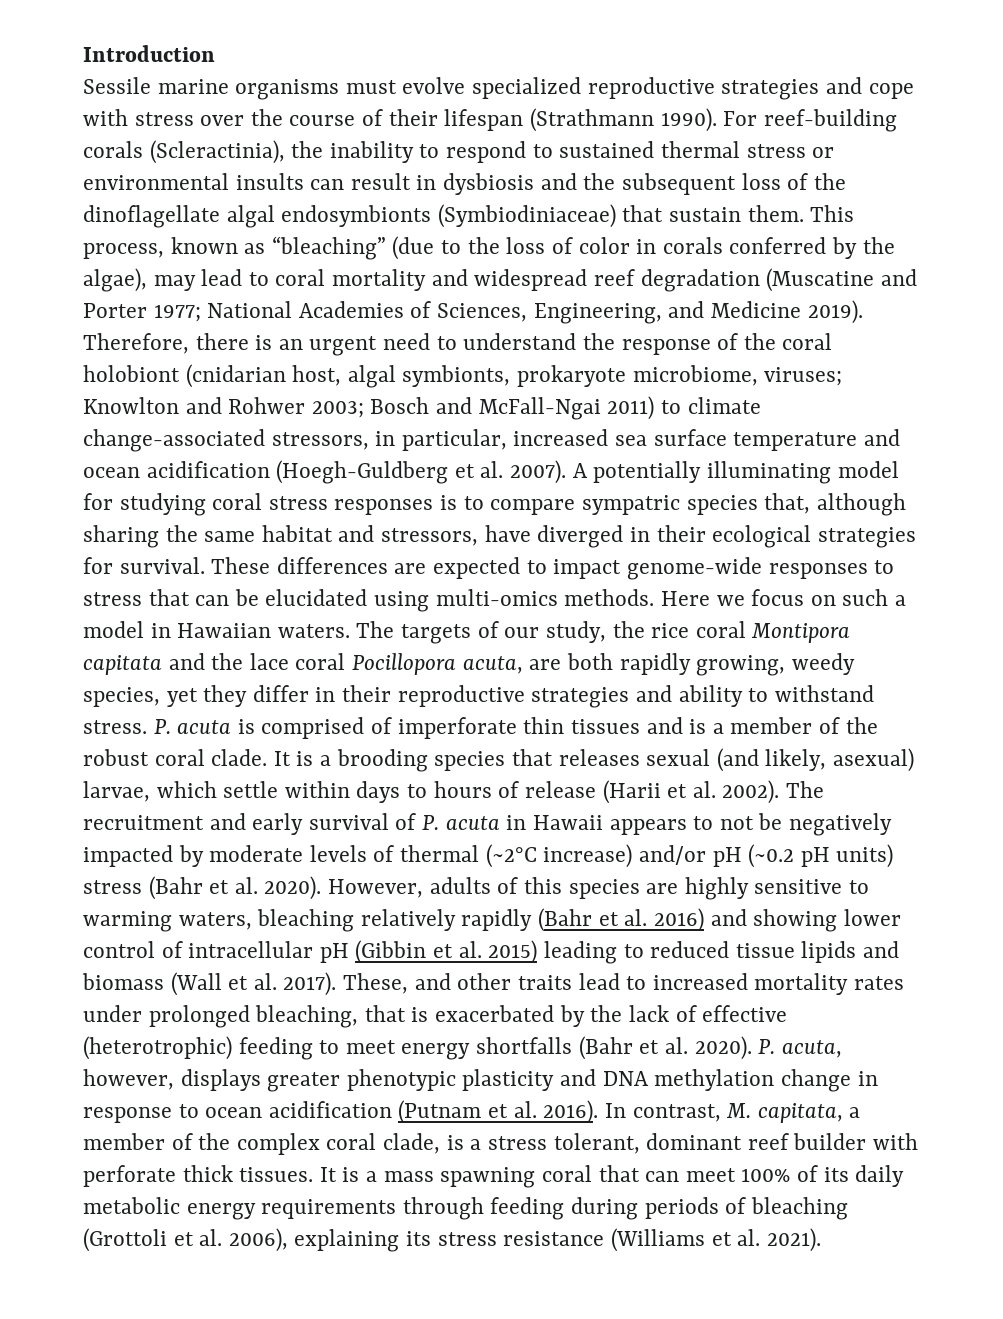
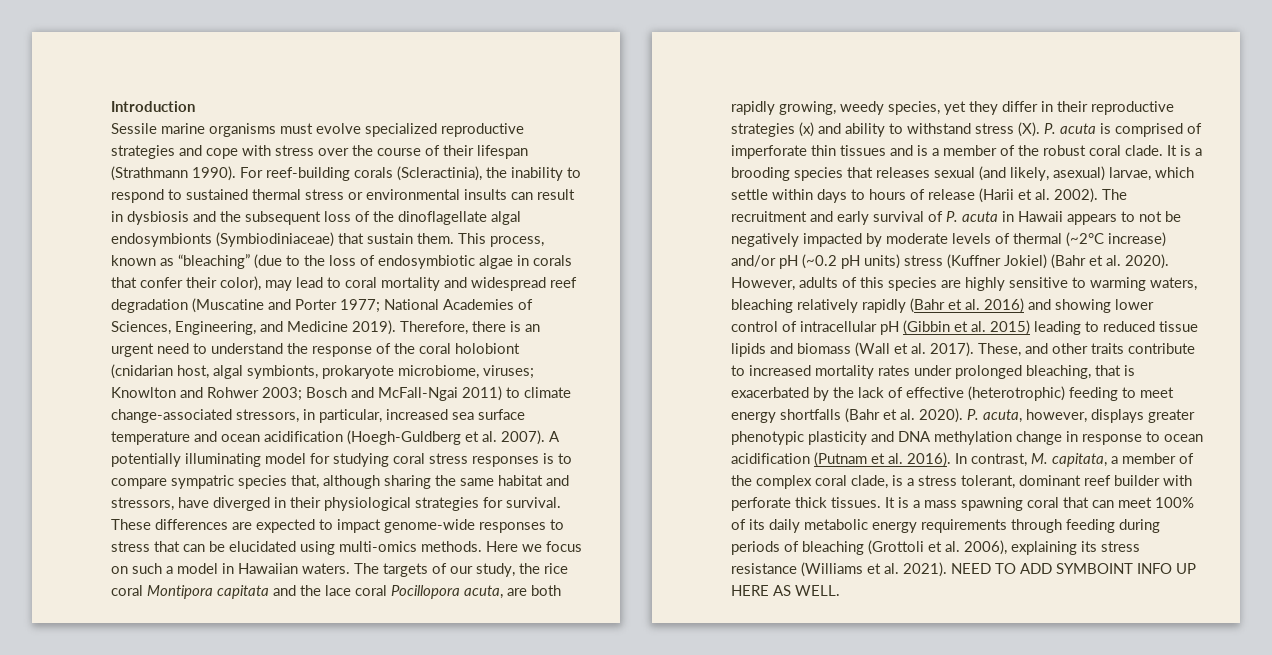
[578,237,895,259] [83,268,147,292] color in corals conferred by the algae), -> [378,255,572,269] [111,276,261,291] endosymbiotic algae in corals that confer their color),
[712,525,812,548] ecological -> [324,497,411,511] physiological
(630, 697) none -> [799,122,814,137] (x)
[83,720,147,734] stress. -> [975,122,1040,137] stress (X).
(142, 887) none -> [947,254,1047,269] (Kuffner Jokiel)
[578,973,620,990] lead -> [1128,343,1195,354] contribute
(821, 1240) none -> [951,563,1196,574] [731,585,840,596] NEED TO ADD SYMBOINT INFO UP HERE AS WELL.

